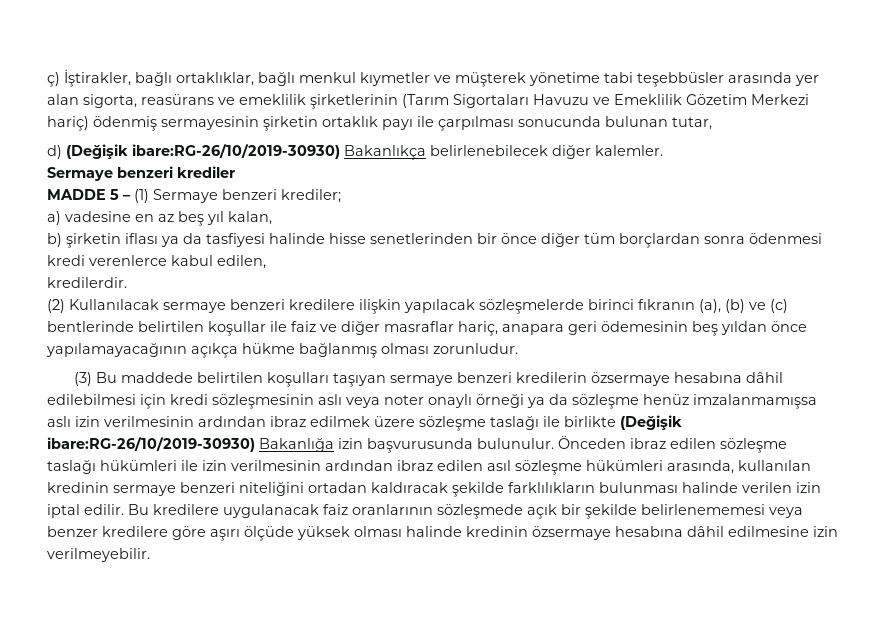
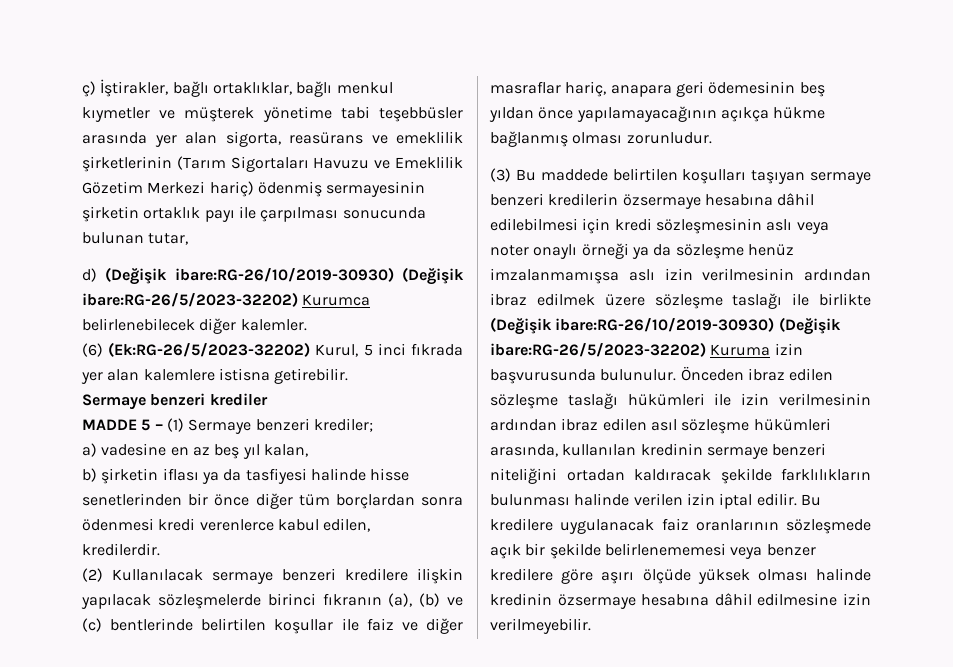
[344,145,426,160] Bakanlıkça -> [402,267,464,285] [82,292,371,307] (Değişik ibare:RG-26/5/2023-32202) Kurumca
(663, 150) none -> [82,342,463,357] [81,368,349,384] // (6) (Ek:RG-26/5/2023-32202) Kurul, 5 inci fıkrada yer alan kalemlere istisna getirebilir.
[259,438,334,452] Bakanlığa -> [778,317,841,335] [490,342,771,357] (Değişik ibare:RG-26/5/2023-32202) Kuruma

